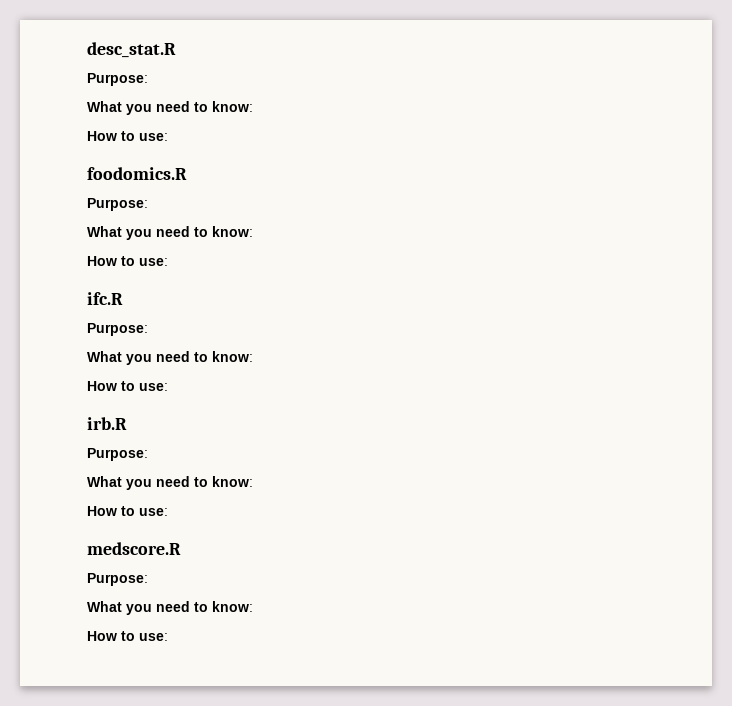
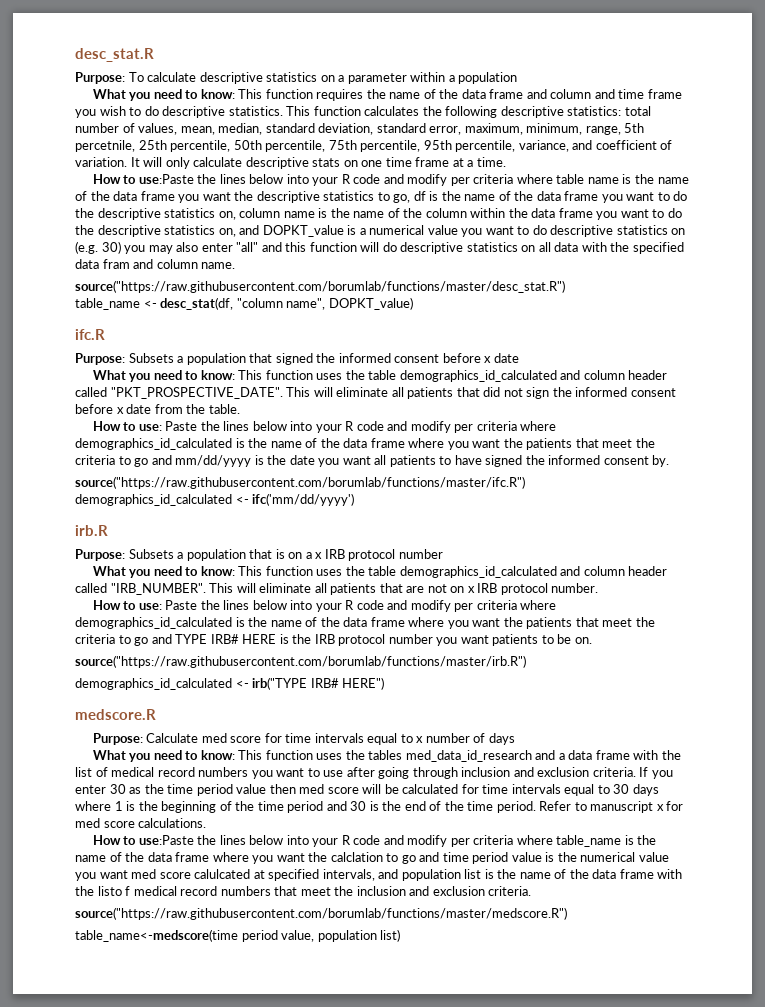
[87,101,253,115] [87,131,168,141] [87,167,187,180] [87,198,148,211] [87,226,253,240] [87,256,168,266] [87,292,123,305] [87,323,148,336] [87,351,253,365] [87,381,168,391] [87,417,127,430] [87,448,148,461] [87,476,253,490] [87,506,168,516] [87,542,181,555] [87,573,148,586] [87,601,253,615] [87,631,168,641] // What you need to know: // How to use: // foodomics.R // Purpose: // What you need to know: // How to use: // ifc.R // Purpose: // What you need to know: // How to use: // irb.R // Purpose: // What you need to know: // How to use: // medscore.R // Purpose: // What you need to know: // How to use: -> [128,72,518,84] [92,89,682,101] [75,106,651,118] [75,123,645,135] [75,140,673,152] [75,157,506,169] [92,174,689,186] [75,191,688,203] [75,208,682,220] [75,225,686,237] [75,241,684,254] [75,259,236,269] [75,280,565,293] [75,297,413,310] [75,329,105,340] [75,353,519,365] [92,370,668,382] [75,387,676,399] [75,404,240,414] [92,421,557,433] [75,438,655,450] [75,455,670,467] [75,476,525,489] [75,493,355,506] [75,525,108,536] [75,549,443,561] [92,566,668,578] [75,583,599,595] [92,600,557,612] [75,617,655,629] [75,634,592,646] [75,655,526,668] [75,677,385,690] [75,709,156,720] [92,733,515,745] [92,750,681,762] [75,767,673,779] [75,784,659,796] [75,801,684,813] [75,818,207,828] [92,835,657,847] [75,852,669,864] [75,869,683,881] [75,886,532,896] [75,907,567,920] [75,929,401,942] To calculate descriptive statistics on a parameter within a population // What you need to know: This function requires the name of the data frame and column and time frame you wish to do descriptive statistics. This function calculates the following descriptive statistics: total number of values, mean, median, standard deviation, standard error, maximum, minimum, range, 5th percetnile, 25th percentile, 50th percentile, 75th percentile, 95th percentile, variance, and coefficient of variation. It will only calculate descriptive stats on one time frame at a time. // How to use:Paste the lines below into your R code and modify per criteria where table name is the name of the data frame you want the descriptive statistics to go, df is the name of the data frame you want to do the descriptive statistics on, column name is the name of the column within the data frame you want to do the descriptive statistics on, and DOPKT_value is a numerical value you want to do descriptive statistics on (e.g. 30) you may also enter "all" and this function will do descriptive statistics on all data with the specified data fram and column name. // source("https://raw.githubusercontent.com/borumlab/functions/master/desc_stat.R") // table_name <- desc_stat(df, "column name", DOPKT_value) // ifc.R // Purpose: Subsets a population that signed the informed consent before x date // What you need to know: This function uses the table demographics_id_calculated and column header called "PKT_PROSPECTIVE_DATE". This will eliminate all patients that did not sign the informed consent before x date from the table. // How to use: Paste the lines below into your R code and modify per criteria where demographics_id_calculated is the name of the data frame where you want the patients that meet the criteria to go and mm/dd/yyyy is the date you want all patients to have signed the informed consent by. // source("https://raw.githubusercontent.com/borumlab/functions/master/ifc.R") // demographics_id_calculated <- ifc('mm/dd/yyyy') // irb.R // Purpose: Subsets a population that is on a x IRB protocol number // What you need to know: This function uses the table demographics_id_calculated and column header called "IRB_NUMBER". This will eliminate all patients that are not on x IRB protocol number. // How to use: Paste the lines below into your R code and modify per criteria where demographics_id_calculated is the name of the data frame where you want the patients that meet the criteria to go and TYPE IRB# HERE is the IRB protocol number you want patients to be on. // source("https://raw.githubusercontent.com/borumlab/functions/master/irb.R") // demographics_id_calculated <- irb("TYPE IRB# HERE") // medscore.R // Purpose: Calculate med score for time intervals equal to x number of days // What you need to know: This function uses the tables med_data_id_research and a data frame with the list of medical record numbers you want to use after going through inclusion and exclusion criteria. If you enter 30 as the time period value then med score will be calculated for time intervals equal to 30 days where 1 is the beginning of the time period and 30 is the end of the time period. Refer to manuscript x for med score calculations. // How to use:Paste the lines below into your R code and modify per criteria where table_name is the name of the data frame where you want the calclation to go and time period value is the numerical value you want med score calulcated at specified intervals, and population list is the name of the data frame with the listo f medical record numbers that meet the inclusion and exclusion criteria. // source("https://raw.githubusercontent.com/borumlab/functions/master/medscore.R") // table_name<-medscore(time period value, population list)

